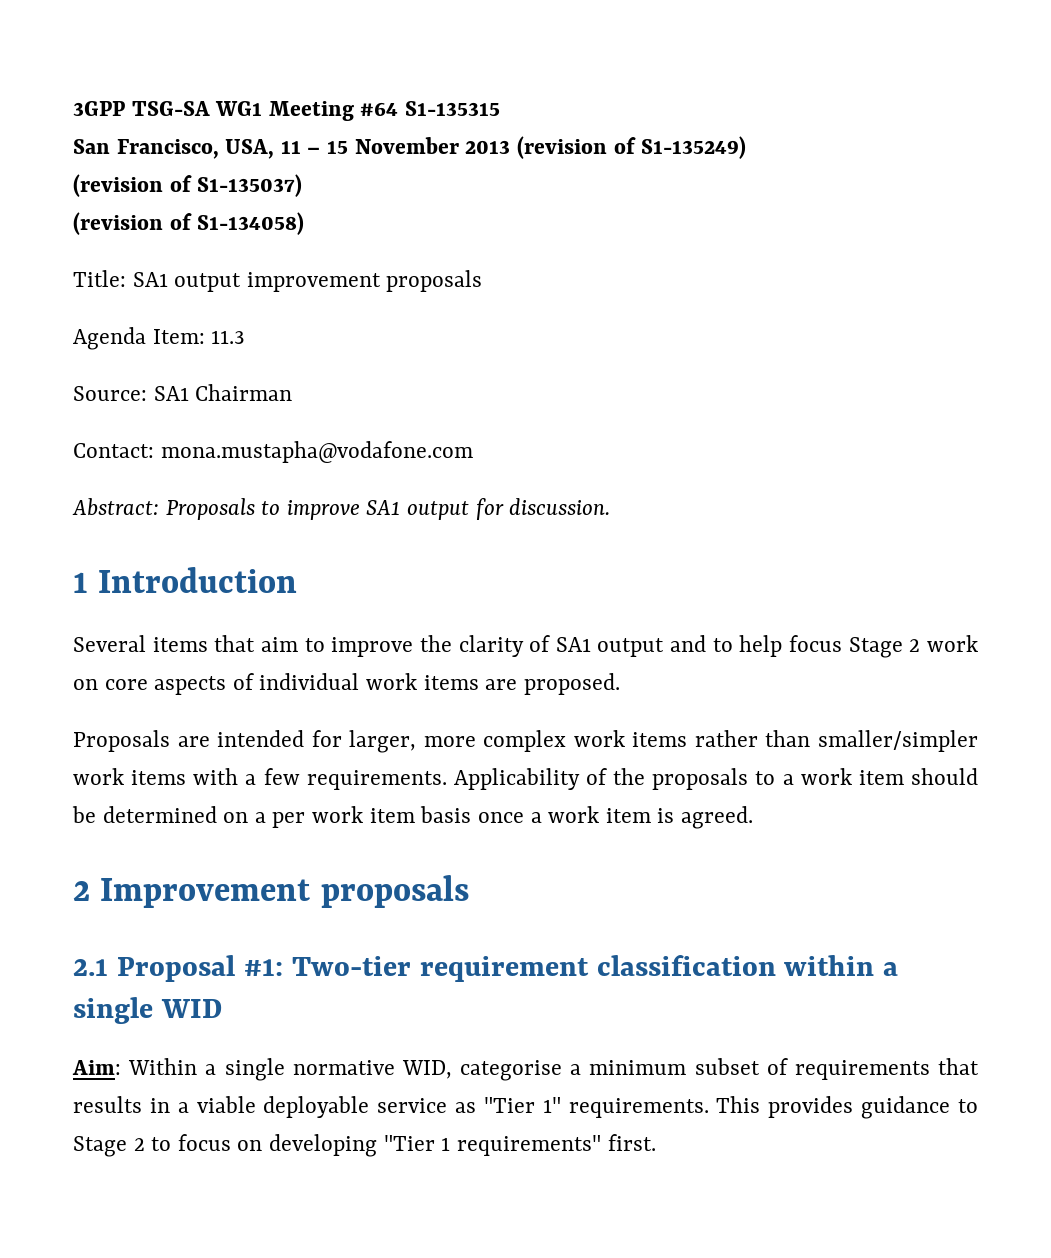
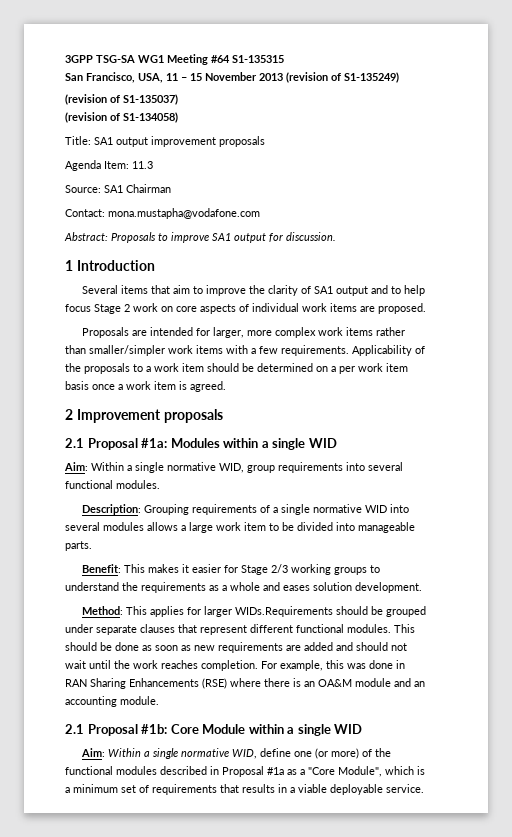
[243,955,776,982] #1: Two-tier requirement classification -> [141,438,220,448] #1a: Modules
[460,1060,562,1081] categorise -> [247,462,403,473] [65,480,160,489] [81,504,409,515] [65,522,415,533] [65,541,92,551] [81,564,380,575] [65,582,422,593] [81,606,426,617] [65,624,415,635] [65,642,407,653] [65,660,405,671] [65,678,425,689] [65,696,159,707] [65,724,363,736] [80,748,391,759] [65,766,425,777] group requirements into several functional modules. // Description: Grouping requirements of a single normative WID into several modules allows a large work item to be divided into manageable parts. // Benefit: This makes it easier for Stage 2/3 working groups to understand the requirements as a whole and eases solution development. // Method: This applies for larger WIDs.Requirements should be grouped under separate clauses that represent different functional modules. This should be done as soon as new requirements are added and should not wait until the work reaches completion. For example, this was done in RAN Sharing Enhancements (RSE) where there is an OA&M module and an accounting module. // 2.1 Proposal #1b: Core Module within a single WID // Aim: Within a single normative WID, define one (or more) of the functional modules described in Proposal #1a as a "Core Module", which is
[694,1058,760,1075] subset -> [121,785,136,793] set
[377,1096,978,1119] [73,1134,656,1157] service as "Tier 1" requirements. This provides guidance to Stage 2 to focus on developing "Tier 1 requirements" first. -> [386,784,424,793] service.

